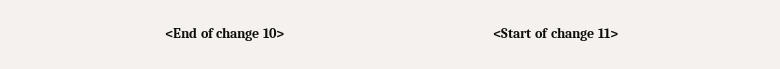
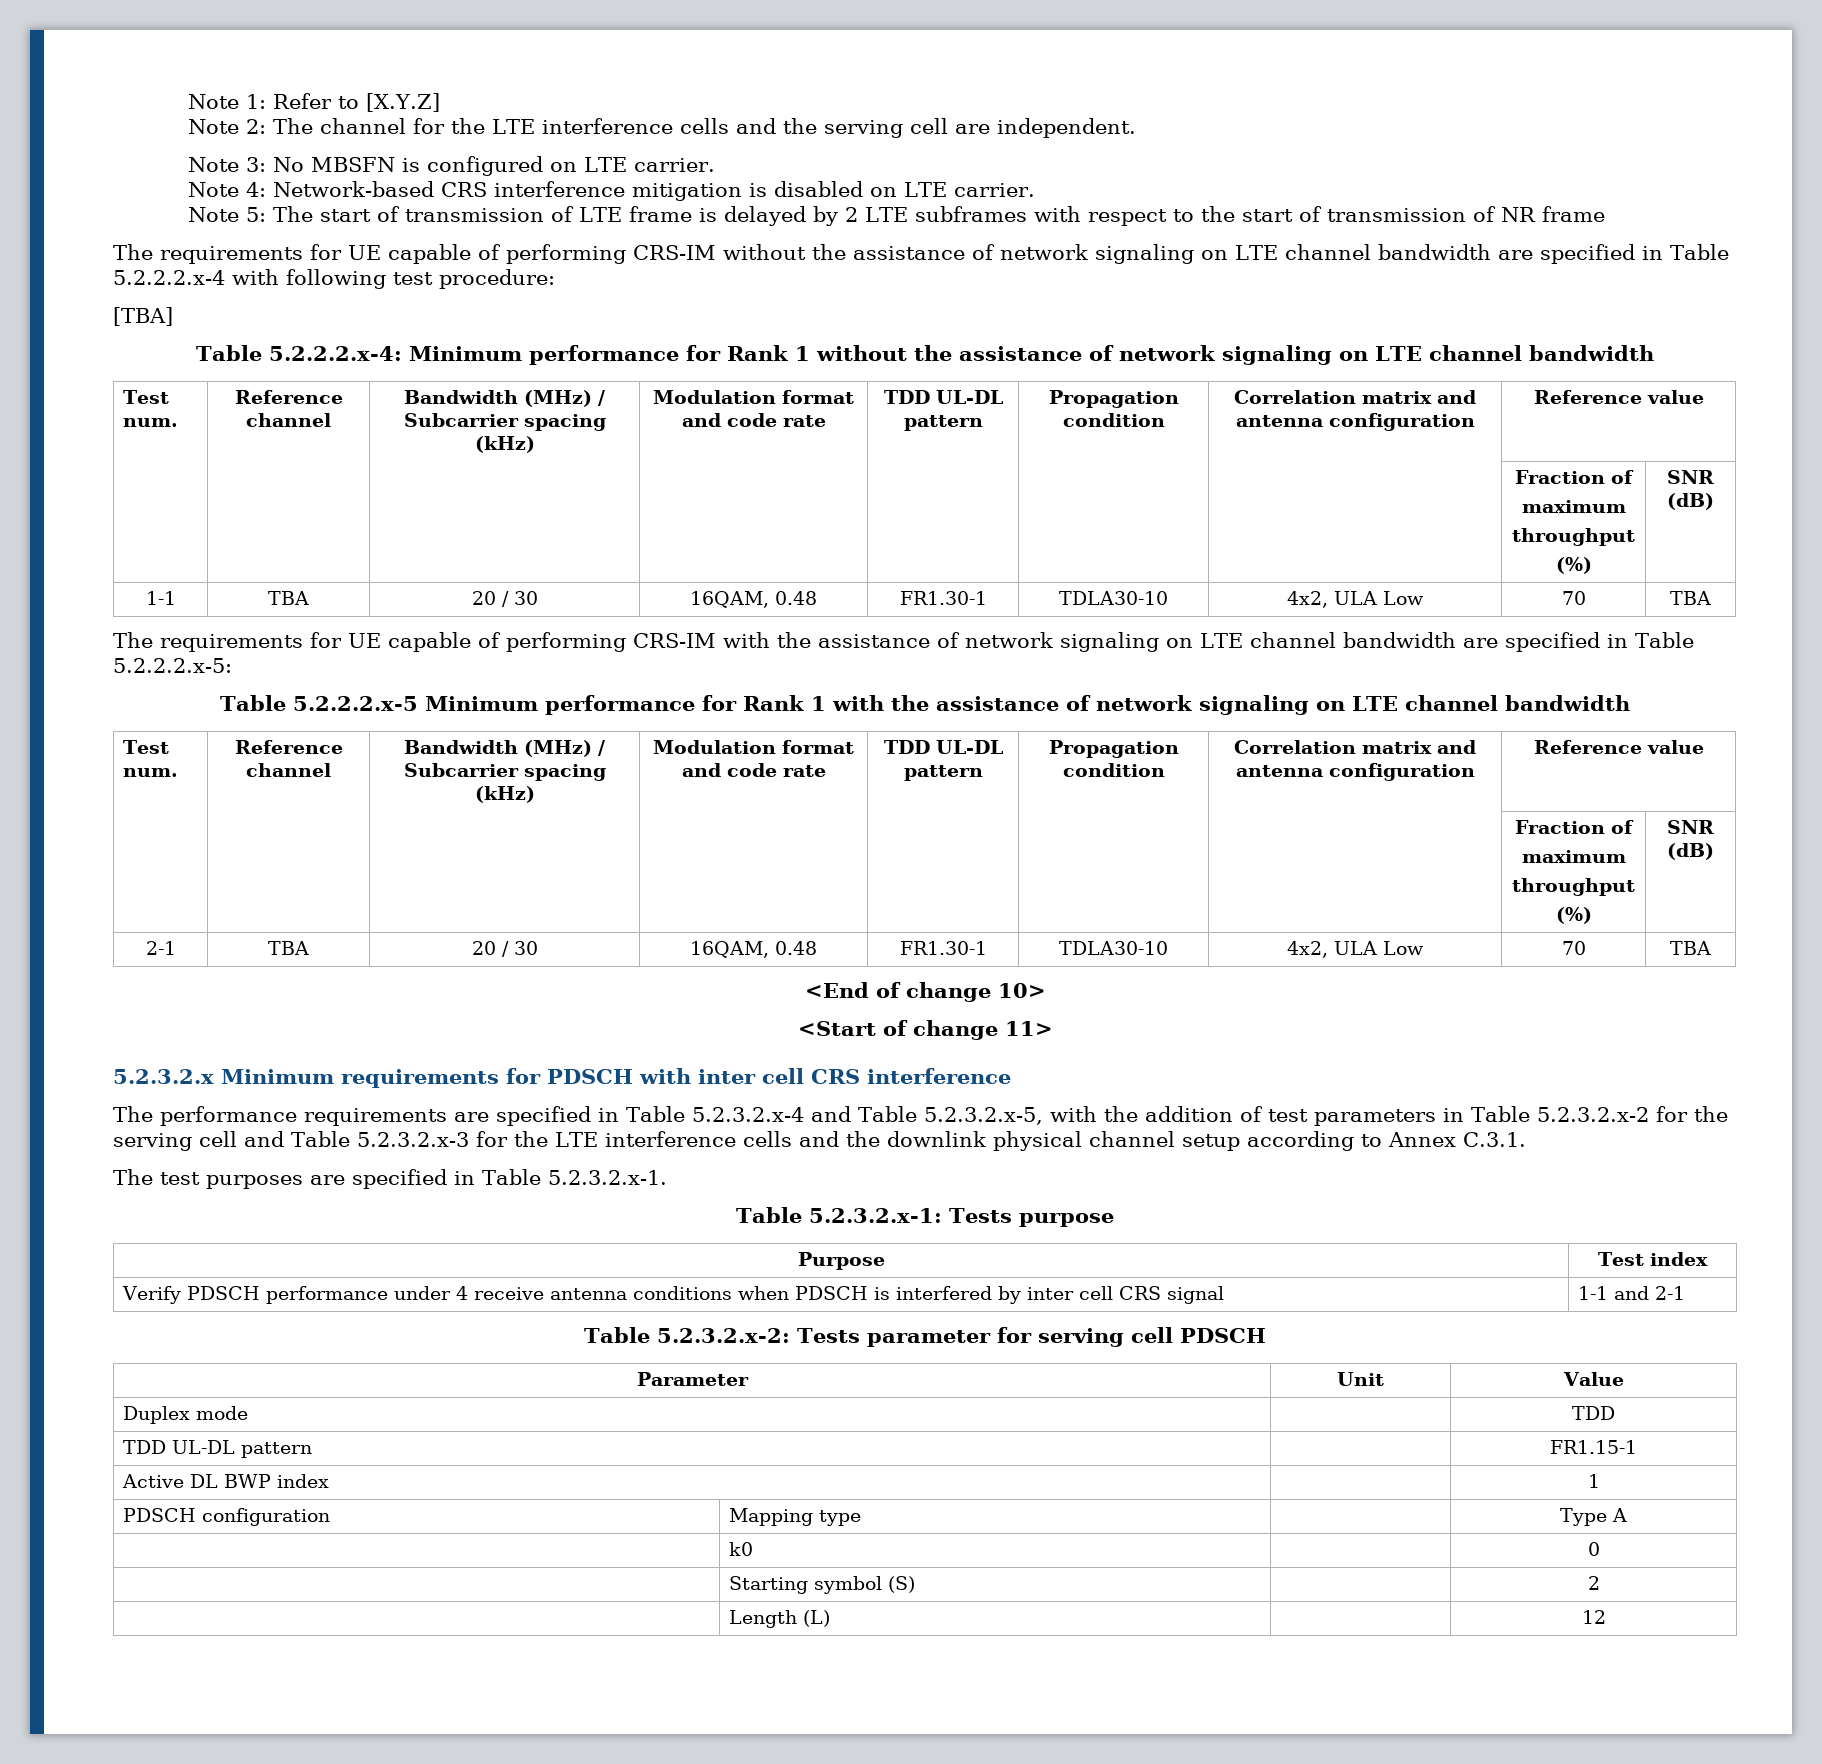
(164, 32) none -> [187,93,440,112] [187,118,1136,138] [187,156,715,176] [187,181,1035,201] [187,206,1605,226] [113,244,1729,264] [113,269,555,289] [113,307,173,326] [196,345,1654,365] [122,390,169,404] [122,418,178,427] [234,390,343,404] [246,413,331,427] [404,390,605,407] [403,413,606,431] [474,436,535,453] [653,390,854,404] [681,413,826,427] [883,390,1003,404] [903,415,983,431] [1048,390,1179,408] [1062,413,1165,427] [1234,390,1476,404] [1235,413,1475,431] [1533,390,1704,404] [1515,470,1634,484] [1521,500,1626,513] [1512,528,1635,546] [1555,557,1592,574] [1667,470,1714,484] [1667,493,1714,510] [145,591,176,605] [268,591,309,605] [471,591,538,607] [690,591,817,608] [899,591,987,605] [1059,591,1168,605] [1287,591,1424,608] [1561,591,1586,605] [1670,591,1711,605] [113,632,1694,652] [113,658,232,673] [219,695,1631,715] [122,740,169,754] [122,768,178,777] [234,740,343,754] [246,763,331,777] [404,740,605,757] [403,763,606,781] [474,786,535,803] [653,740,854,754] [681,763,826,777] [883,740,1003,754] [903,765,983,781] [1048,740,1179,758] [1062,763,1165,777] [1234,740,1476,754] [1235,763,1475,781] [1533,740,1704,754] [1515,820,1634,834] [1521,850,1626,863] [1512,878,1635,896] [1555,907,1592,924] [1667,820,1714,834] [1667,843,1714,860] [145,941,176,955] [268,941,309,955] [471,941,538,957] [690,941,817,958] [899,941,987,955] [1059,941,1168,955] [1287,941,1424,958] [1561,941,1586,955] [1670,941,1711,955] Note 1: Refer to [X.Y.Z] // Note 2: The channel for the LTE interference cells and the serving cell are independent. // Note 3: No MBSFN is configured on LTE carrier. // Note 4: Network-based CRS interference mitigation is disabled on LTE carrier. // Note 5: The start of transmission of LTE frame is delayed by 2 LTE subframes with respect to the start of transmission of NR frame // The requirements for UE capable of performing CRS-IM without the assistance of network signaling on LTE channel bandwidth are specified in Table 5.2.2.2.x-4 with following test procedure: // [TBA] // Table 5.2.2.2.x-4: Minimum performance for Rank 1 without the assistance of network signaling on LTE channel bandwidth // Test num. | Reference channel | Bandwidth (MHz) / Subcarrier spacing (kHz) | Modulation format and code rate | TDD UL-DL pattern | Propagation condition | Correlation matrix and antenna configuration | Reference value // | | | | | | | Fraction of // maximum // throughput // (%) | SNR (dB) // 1-1 | TBA | 20 / 30 | 16QAM, 0.48 | FR1.30-1 | TDLA30-10 | 4x2, ULA Low | 70 | TBA // The requirements for UE capable of performing CRS-IM with the assistance of network signaling on LTE channel bandwidth are specified in Table 5.2.2.2.x-5: // Table 5.2.2.2.x-5 Minimum performance for Rank 1 with the assistance of network signaling on LTE channel bandwidth // Test num. | Reference channel | Bandwidth (MHz) / Subcarrier spacing (kHz) | Modulation format and code rate | TDD UL-DL pattern | Propagation condition | Correlation matrix and antenna configuration | Reference value // | | | | | | | Fraction of // maximum // throughput // (%) | SNR (dB) // 2-1 | TBA | 20 / 30 | 16QAM, 0.48 | FR1.30-1 | TDLA30-10 | 4x2, ULA Low | 70 | TBA //
(618, 33) none -> [113,1068,1011,1088] [113,1106,1728,1126] [113,1131,1526,1151] [113,1169,667,1189] [736,1207,1114,1227] [797,1252,885,1270] [1598,1252,1708,1266] [121,1286,1224,1304] [1577,1286,1685,1300] [584,1327,1266,1347] [636,1372,749,1386] [1337,1372,1384,1386] [1562,1372,1624,1386] [122,1406,248,1424] [1572,1406,1615,1420] [122,1440,312,1458] [1550,1440,1637,1454] [121,1474,329,1488] [1587,1474,1600,1488] [122,1508,330,1526] [728,1508,861,1526] [1560,1508,1627,1526] [728,1542,753,1556] [1587,1542,1600,1556] [728,1576,915,1594] [1587,1576,1600,1590] [728,1610,830,1628] [1581,1610,1606,1624] // 5.2.3.2.x Minimum requirements for PDSCH with inter cell CRS interference // The performance requirements are specified in Table 5.2.3.2.x-4 and Table 5.2.3.2.x-5, with the addition of test parameters in Table 5.2.3.2.x-2 for the serving cell and Table 5.2.3.2.x-3 for the LTE interference cells and the downlink physical channel setup according to Annex C.3.1. // The test purposes are specified in Table 5.2.3.2.x-1. // Table 5.2.3.2.x-1: Tests purpose // Purpose | Test index // Verify PDSCH performance under 4 receive antenna conditions when PDSCH is interfered by inter cell CRS signal | 1-1 and 2-1 // Table 5.2.3.2.x-2: Tests parameter for serving cell PDSCH // Parameter | Unit | Value // Duplex mode | | TDD // TDD UL-DL pattern | | FR1.15-1 // Active DL BWP index | | 1 // PDSCH configuration | Mapping type | | Type A // | k0 | | 0 // | Starting symbol (S) | | 2 // | Length (L) | | 12

